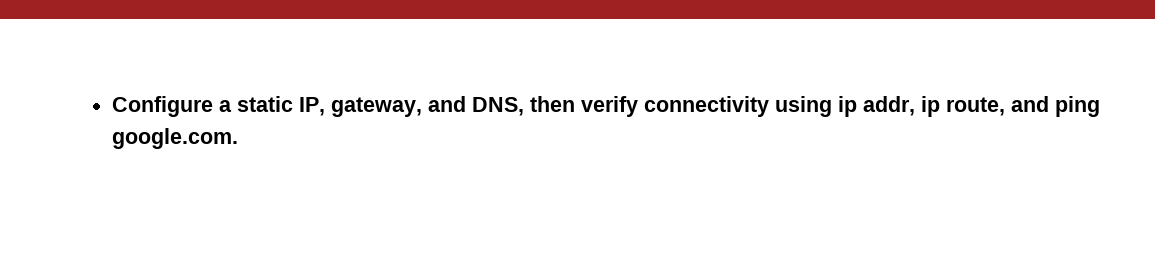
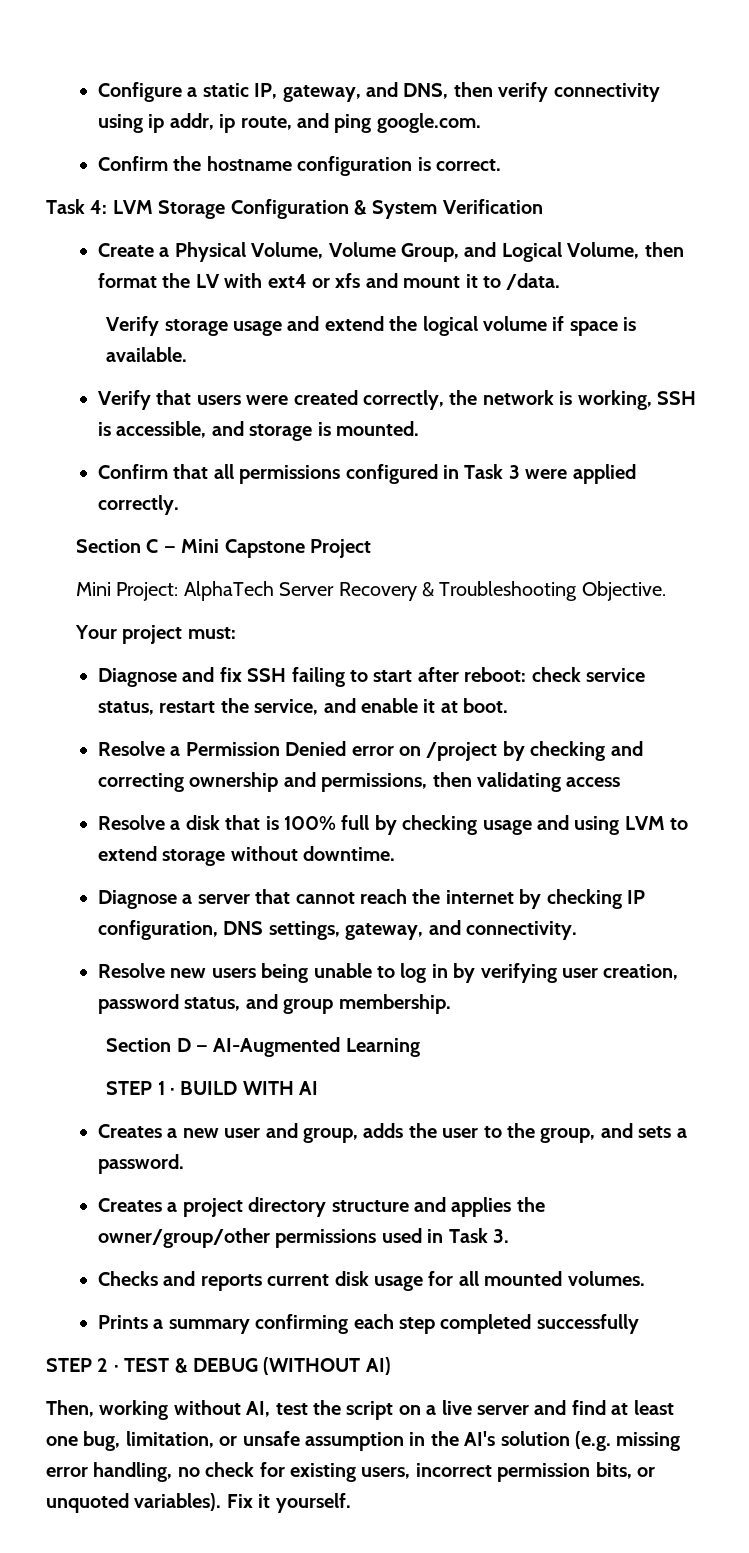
(239, 138) none -> [98,156,502,176] [46,199,543,219] [98,242,684,262] [98,273,561,290] [106,316,637,336] [106,347,188,362] [98,390,697,410] [98,421,420,441] [98,464,636,484] [98,495,180,515] [76,539,372,558] [76,581,666,601] [75,625,236,644] [98,667,646,687] [98,698,509,715] [98,741,643,761] [98,772,621,792] [98,815,689,835] [98,846,396,866] [98,889,646,909] [98,920,578,940] [98,963,679,983] [98,994,451,1014] [106,1037,420,1057] [106,1081,319,1095] [98,1123,687,1143] [98,1154,185,1174] [98,1197,545,1217] [98,1228,510,1248] [98,1271,645,1291] [98,1314,639,1334] [46,1357,391,1375] [46,1400,674,1420] [46,1431,681,1451] [46,1462,655,1482] [46,1493,351,1513] // Confirm the hostname configuration is correct. // Task 4: LVM Storage Configuration & System Verification // Create a Physical Volume, Volume Group, and Logical Volume, then format the LV with ext4 or xfs and mount it to /data. // Verify storage usage and extend the logical volume if space is available. // Verify that users were created correctly, the network is working, SSH is accessible, and storage is mounted. // Confirm that all permissions configured in Task 3 were applied correctly. // Section C — Mini Capstone Project // Mini Project: AlphaTech Server Recovery & Troubleshooting Objective. // Your project must: // Diagnose and fix SSH failing to start after reboot: check service status, restart the service, and enable it at boot. // Resolve a Permission Denied error on /project by checking and correcting ownership and permissions, then validating access // Resolve a disk that is 100% full by checking usage and using LVM to extend storage without downtime. // Diagnose a server that cannot reach the internet by checking IP configuration, DNS settings, gateway, and connectivity. // Resolve new users being unable to log in by verifying user creation, password status, and group membership. // Section D — AI-Augmented Learning // STEP 1 · BUILD WITH AI // Creates a new user and group, adds the user to the group, and sets a password. // Creates a project directory structure and applies the owner/group/other permissions used in Task 3. // Checks and reports current disk usage for all mounted volumes. // Prints a summary confirming each step completed successfully // STEP 2 · TEST & DEBUG (WITHOUT AI) // Then, working without AI, test the script on a live server and find at least one bug, limitation, or unsafe assumption in the AI's solution (e.g. missing error handling, no check for existing users, incorrect permission bits, or unquoted variables). Fix it yourself.

